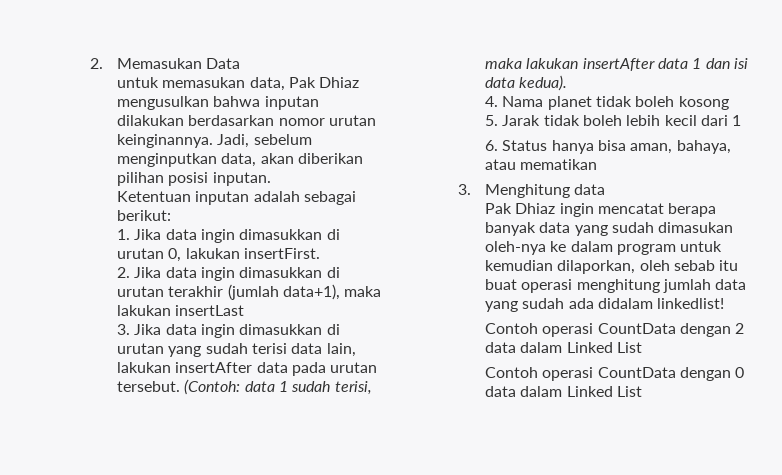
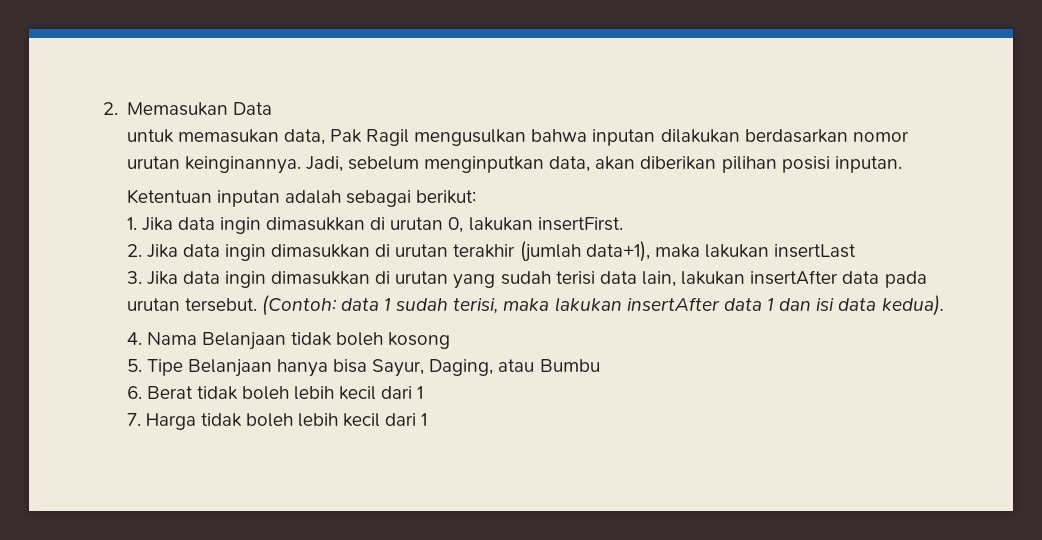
[319,77,360,88] Dhiaz -> [366,129,410,146] Ragil
[547,96,592,110] planet -> [201,332,286,350] Belanjaan
[502,115,541,126] Jarak -> [146,359,600,377] [126,386,193,399] Tipe Belanjaan hanya bisa Sayur, Daging, atau Bumbu // 6. Berat
[484,140,731,154] [484,159,598,170] [457,184,606,198] [484,203,717,217] [484,222,734,236] [484,241,723,255] [484,260,739,274] [484,279,747,293] [484,298,725,312] [484,323,745,337] [484,342,642,353] [484,367,745,381] [484,386,642,397] 6. Status hanya bisa aman, bahaya, atau mematikan // 3. Menghitung data // Pak Dhiaz ingin mencatat berapa banyak data yang sudah dimasukan oleh-nya ke dalam program untuk kemudian dilaporkan, oleh sebab itu buat operasi menghitung jumlah data yang sudah ada didalam linkedlist! // Contoh operasi CountData dengan 2 data dalam Linked List // Contoh operasi CountData dengan 0 data dalam Linked List -> [126,413,428,430] 7. Harga tidak boleh lebih kecil dari 1

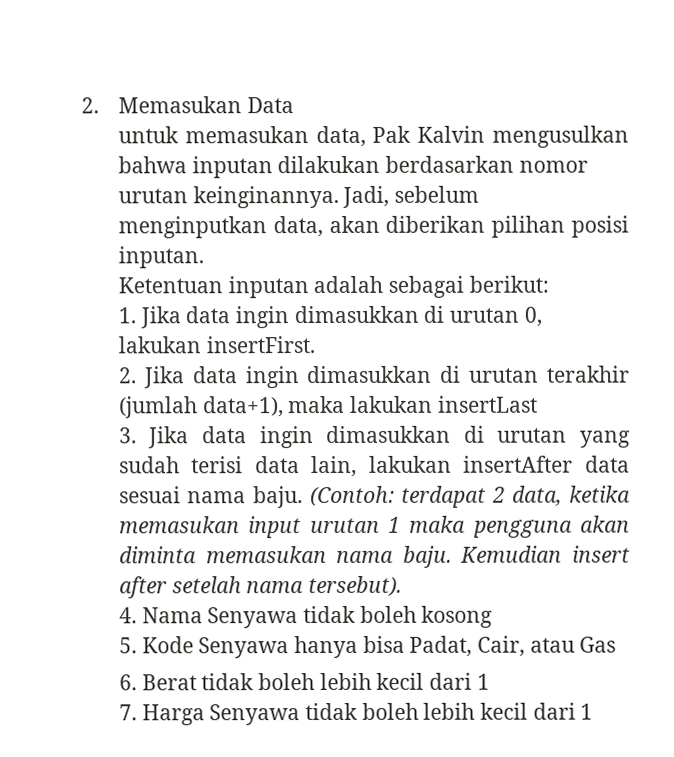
[366,129,410,146] Ragil -> [417,125,486,143] Kalvin
[884,271,927,288] [126,295,944,316] pada urutan tersebut. (Contoh: data 1 sudah terisi, maka lakukan insertAfter data 1 dan isi data kedua). -> [118,485,631,509] [118,515,630,539] [118,545,630,568] [118,575,402,599] sesuai nama baju. (Contoh: terdapat 2 data, ketika memasukan input urutan 1 maka pengguna akan diminta memasukan nama baju. Kemudian insert after setelah nama tersebut).
[201,332,286,350] Belanjaan -> [207,607,299,629] Senyawa
[146,359,600,377] Tipe Belanjaan hanya bisa Sayur, Daging, atau Bumbu -> [141,635,617,659] Kode Senyawa hanya bisa Padat, Cair, atau Gas
(196, 421) none -> [209,704,301,726] Senyawa

